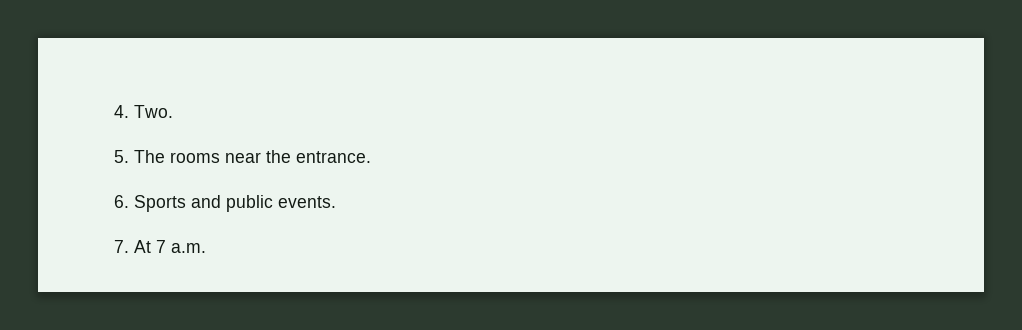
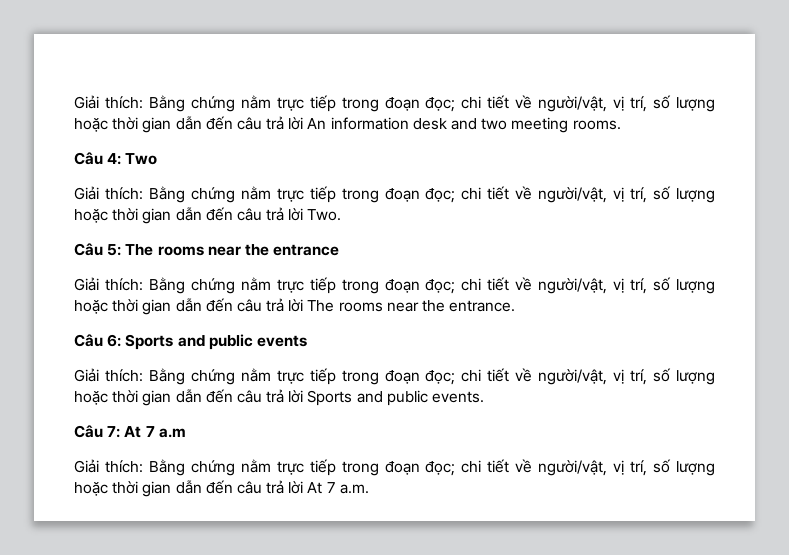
[114,105,173,118] [114,150,129,163] 4. Two. // 5. -> [74,95,716,112] [74,116,621,133] [74,152,158,165] [74,186,716,203] [74,207,342,224] [74,243,340,256] [74,277,716,294] [74,298,304,315] Giải thích: Bằng chứng nằm trực tiếp trong đoạn đọc; chi tiết về người/vật, vị trí, số lượng hoặc thời gian dẫn đến câu trả lời An information desk and two meeting rooms. // Câu 4: Two // Giải thích: Bằng chứng nằm trực tiếp trong đoạn đọc; chi tiết về người/vật, vị trí, số lượng hoặc thời gian dẫn đến câu trả lời Two. // Câu 5: The rooms near the entrance // Giải thích: Bằng chứng nằm trực tiếp trong đoạn đọc; chi tiết về người/vật, vị trí, số lượng hoặc thời gian dẫn đến câu trả lời
[114,195,336,212] [114,240,129,253] 6. Sports and public events. // 7. -> [74,334,307,350] [74,368,716,385] [74,389,485,406] [74,425,186,438] [74,459,716,476] [74,480,304,497] Câu 6: Sports and public events // Giải thích: Bằng chứng nằm trực tiếp trong đoạn đọc; chi tiết về người/vật, vị trí, số lượng hoặc thời gian dẫn đến câu trả lời Sports and public events. // Câu 7: At 7 a.m // Giải thích: Bằng chứng nằm trực tiếp trong đoạn đọc; chi tiết về người/vật, vị trí, số lượng hoặc thời gian dẫn đến câu trả lời

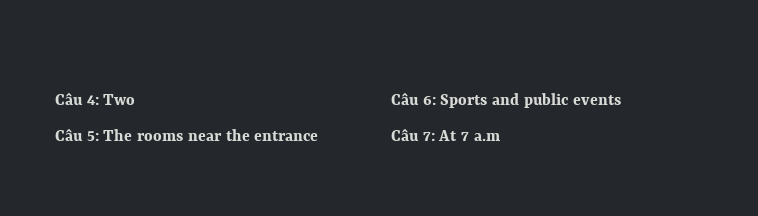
[74,95,716,112] [74,116,621,133] [74,152,158,165] [74,186,716,203] [74,207,342,224] Giải thích: Bằng chứng nằm trực tiếp trong đoạn đọc; chi tiết về người/vật, vị trí, số lượng hoặc thời gian dẫn đến câu trả lời An information desk and two meeting rooms. // Câu 4: Two // Giải thích: Bằng chứng nằm trực tiếp trong đoạn đọc; chi tiết về người/vật, vị trí, số lượng hoặc thời gian dẫn đến câu trả lời Two. -> [55,93,136,105] Câu 4: Two
[74,277,716,294] [74,298,516,315] // Giải thích: Bằng chứng nằm trực tiếp trong đoạn đọc; chi tiết về người/vật, vị trí, số lượng hoặc thời gian dẫn đến câu trả lời The rooms near the entrance. -> (319, 136) none
[74,368,716,385] [74,389,485,406] // Giải thích: Bằng chứng nằm trực tiếp trong đoạn đọc; chi tiết về người/vật, vị trí, số lượng hoặc thời gian dẫn đến câu trả lời Sports and public events. -> (621, 100) none
[74,459,716,476] [74,480,369,497] // Giải thích: Bằng chứng nằm trực tiếp trong đoạn đọc; chi tiết về người/vật, vị trí, số lượng hoặc thời gian dẫn đến câu trả lời At 7 a.m. -> (500, 137) none

